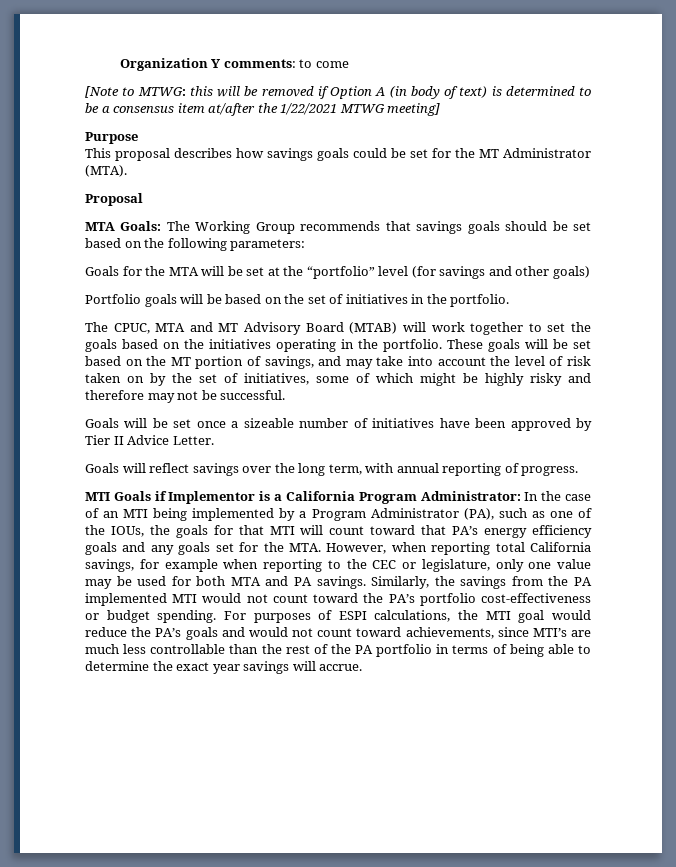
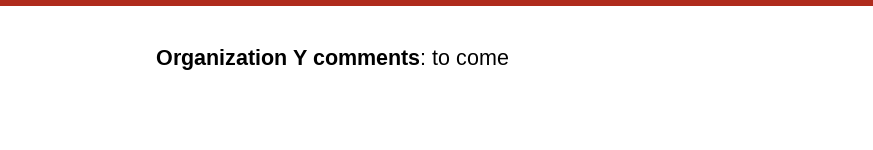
[85,86,591,99] [85,103,441,116] [85,132,138,144] [85,148,591,161] [85,165,127,177] [85,193,143,206] [85,221,591,234] [85,238,306,251] [85,266,590,279] [85,294,510,307] [85,322,592,335] [85,339,591,352] [85,356,592,369] [85,373,591,386] [85,390,286,403] [85,418,592,431] [85,435,214,445] [85,463,579,476] [85,491,591,504] [85,508,593,521] [85,525,592,538] [85,542,591,555] [85,559,591,572] [85,576,592,589] [85,593,591,606] [85,610,591,623] [85,627,591,640] [85,644,591,657] [85,661,363,674] // [Note to MTWG: this will be removed if Option A (in body of text) is determined to be a consensus item at/after the 1/22/2021 MTWG meeting] // Purpose // This proposal describes how savings goals could be set for the MT Administrator (MTA). // Proposal // MTA Goals: The Working Group recommends that savings goals should be set based on the following parameters: // Goals for the MTA will be set at the “portfolio” level (for savings and other goals) // Portfolio goals will be based on the set of initiatives in the portfolio. // The CPUC, MTA and MT Advisory Board (MTAB) will work together to set the goals based on the initiatives operating in the portfolio. These goals will be set based on the MT portion of savings, and may take into account the level of risk taken on by the set of initiatives, some of which might be highly risky and therefore may not be successful. // Goals will be set once a sizeable number of initiatives have been approved by Tier II Advice Letter. // Goals will reflect savings over the long term, with annual reporting of progress. // MTI Goals if Implementor is a California Program Administrator: In the case of an MTI being implemented by a Program Administrator (PA), such as one of the IOUs, the goals for that MTI will count toward that PA’s energy efficiency goals and any goals set for the MTA. However, when reporting total California savings, for example when reporting to the CEC or legislature, only one value may be used for both MTA and PA savings. Similarly, the savings from the PA implemented MTI would not count toward the PA’s portfolio cost-effectiveness or budget spending. For purposes of ESPI calculations, the MTI goal would reduce the PA’s goals and would not count toward achievements, since MTI’s are much less controllable than the rest of the PA portfolio in terms of being able to determine the exact year savings will accrue. -> (510, 59) none

